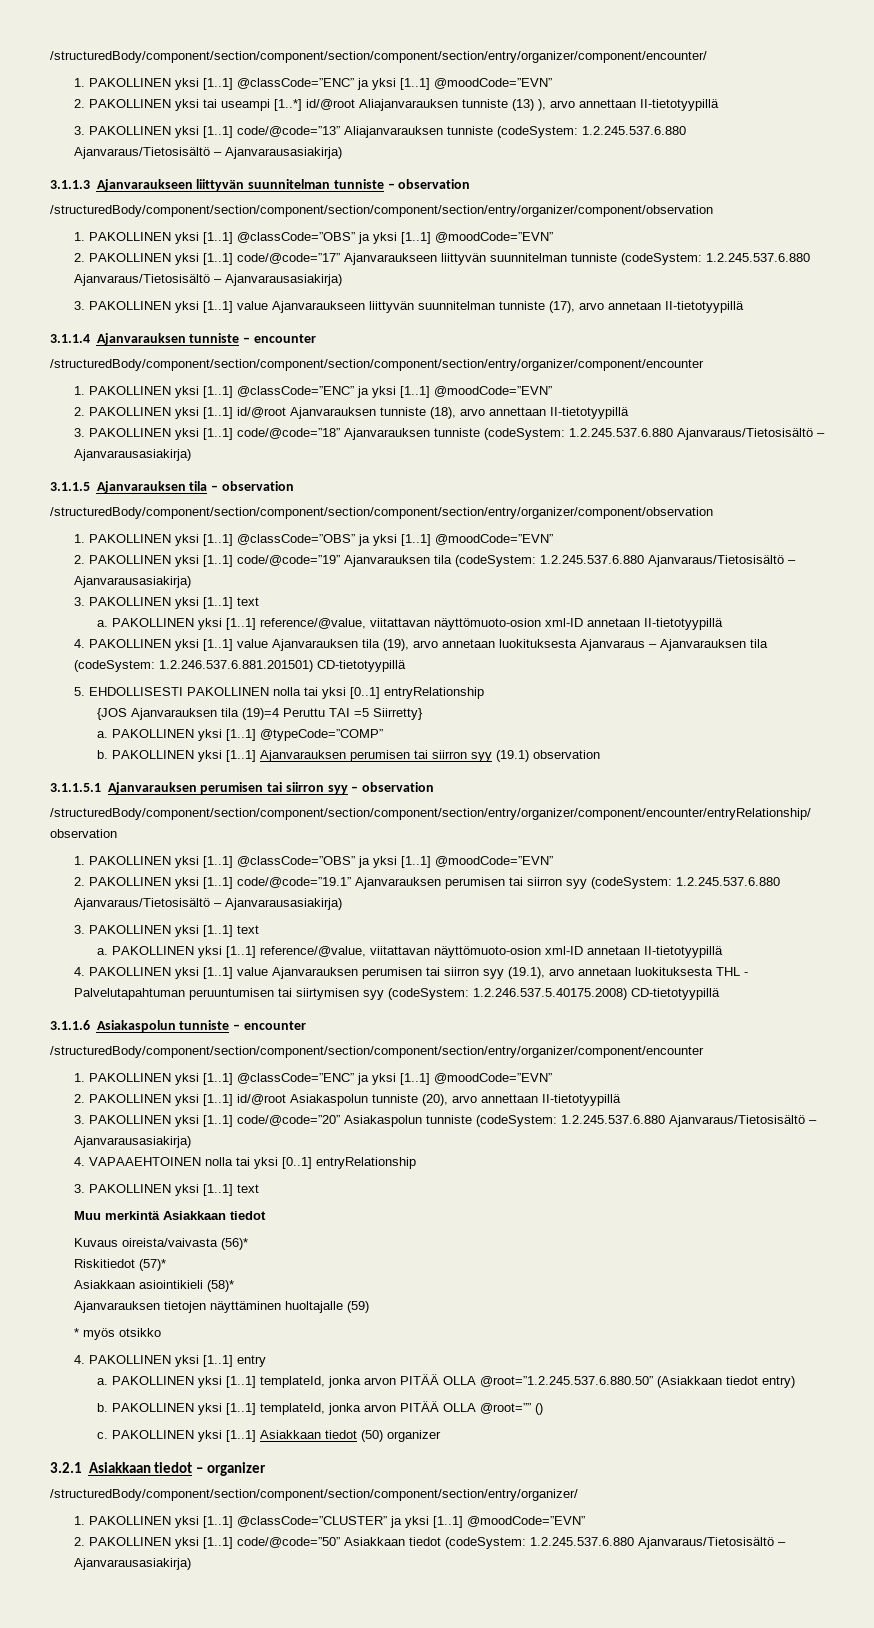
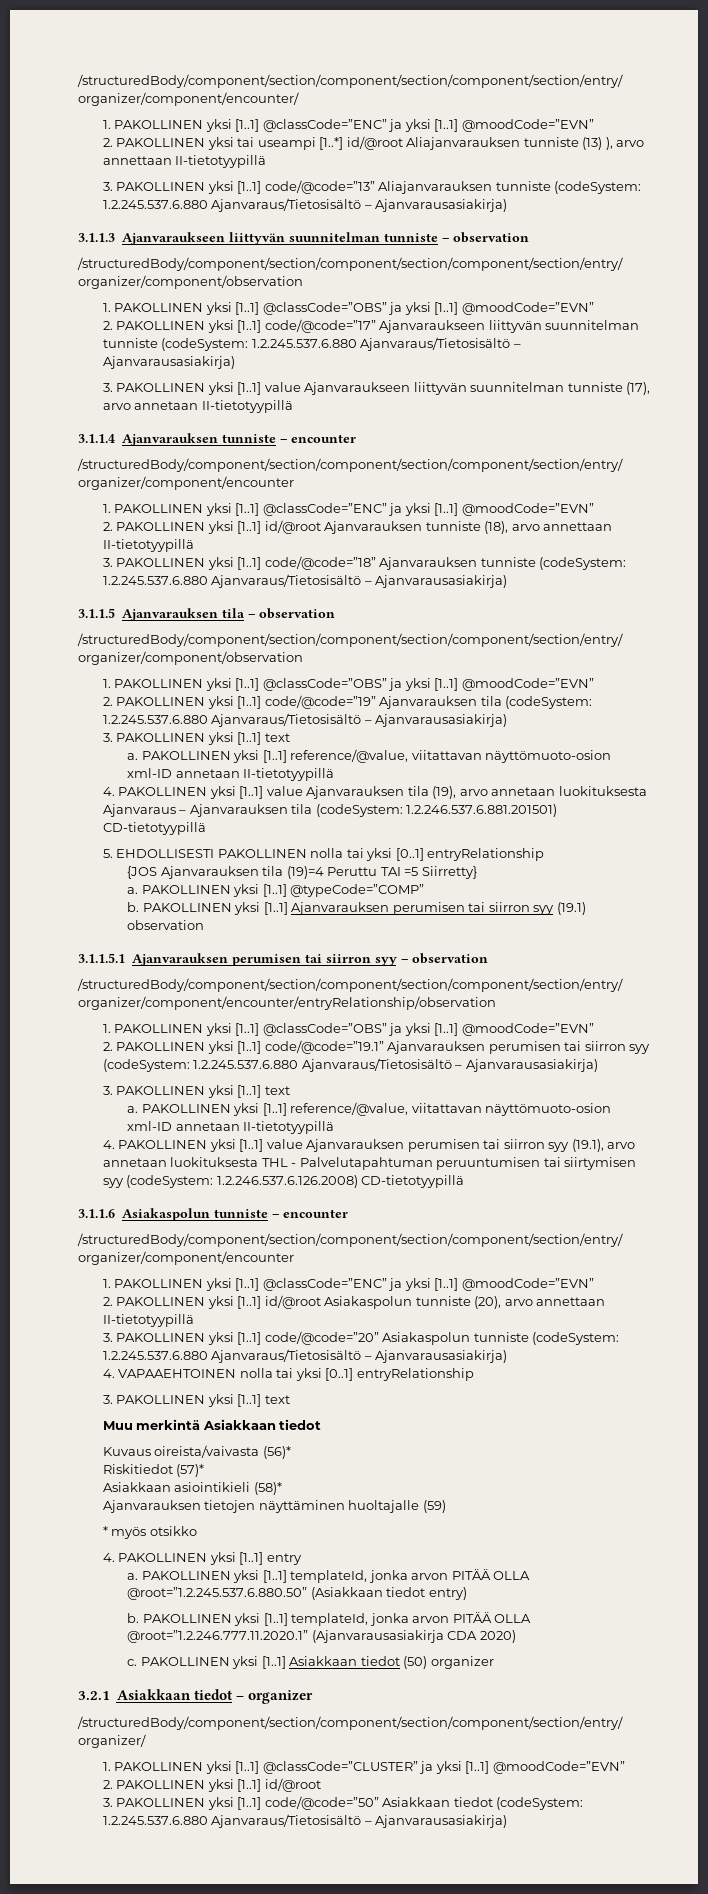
[472,988,627,1000] 1.2.246.537.5.40175.2008) -> [216,1175,358,1188] 1.2.246.537.6.126.2008)
[480,1403,544,1415] @root=”” () -> [127,1630,516,1643] @root=”1.2.246.777.11.2020.1” (Ajanvarausasiakirja CDA 2020)
(233, 1543) none -> [264,1778,321,1792] [102,1797,262,1810] id/@root // 3. PAKOLLINEN yksi [1..1]

